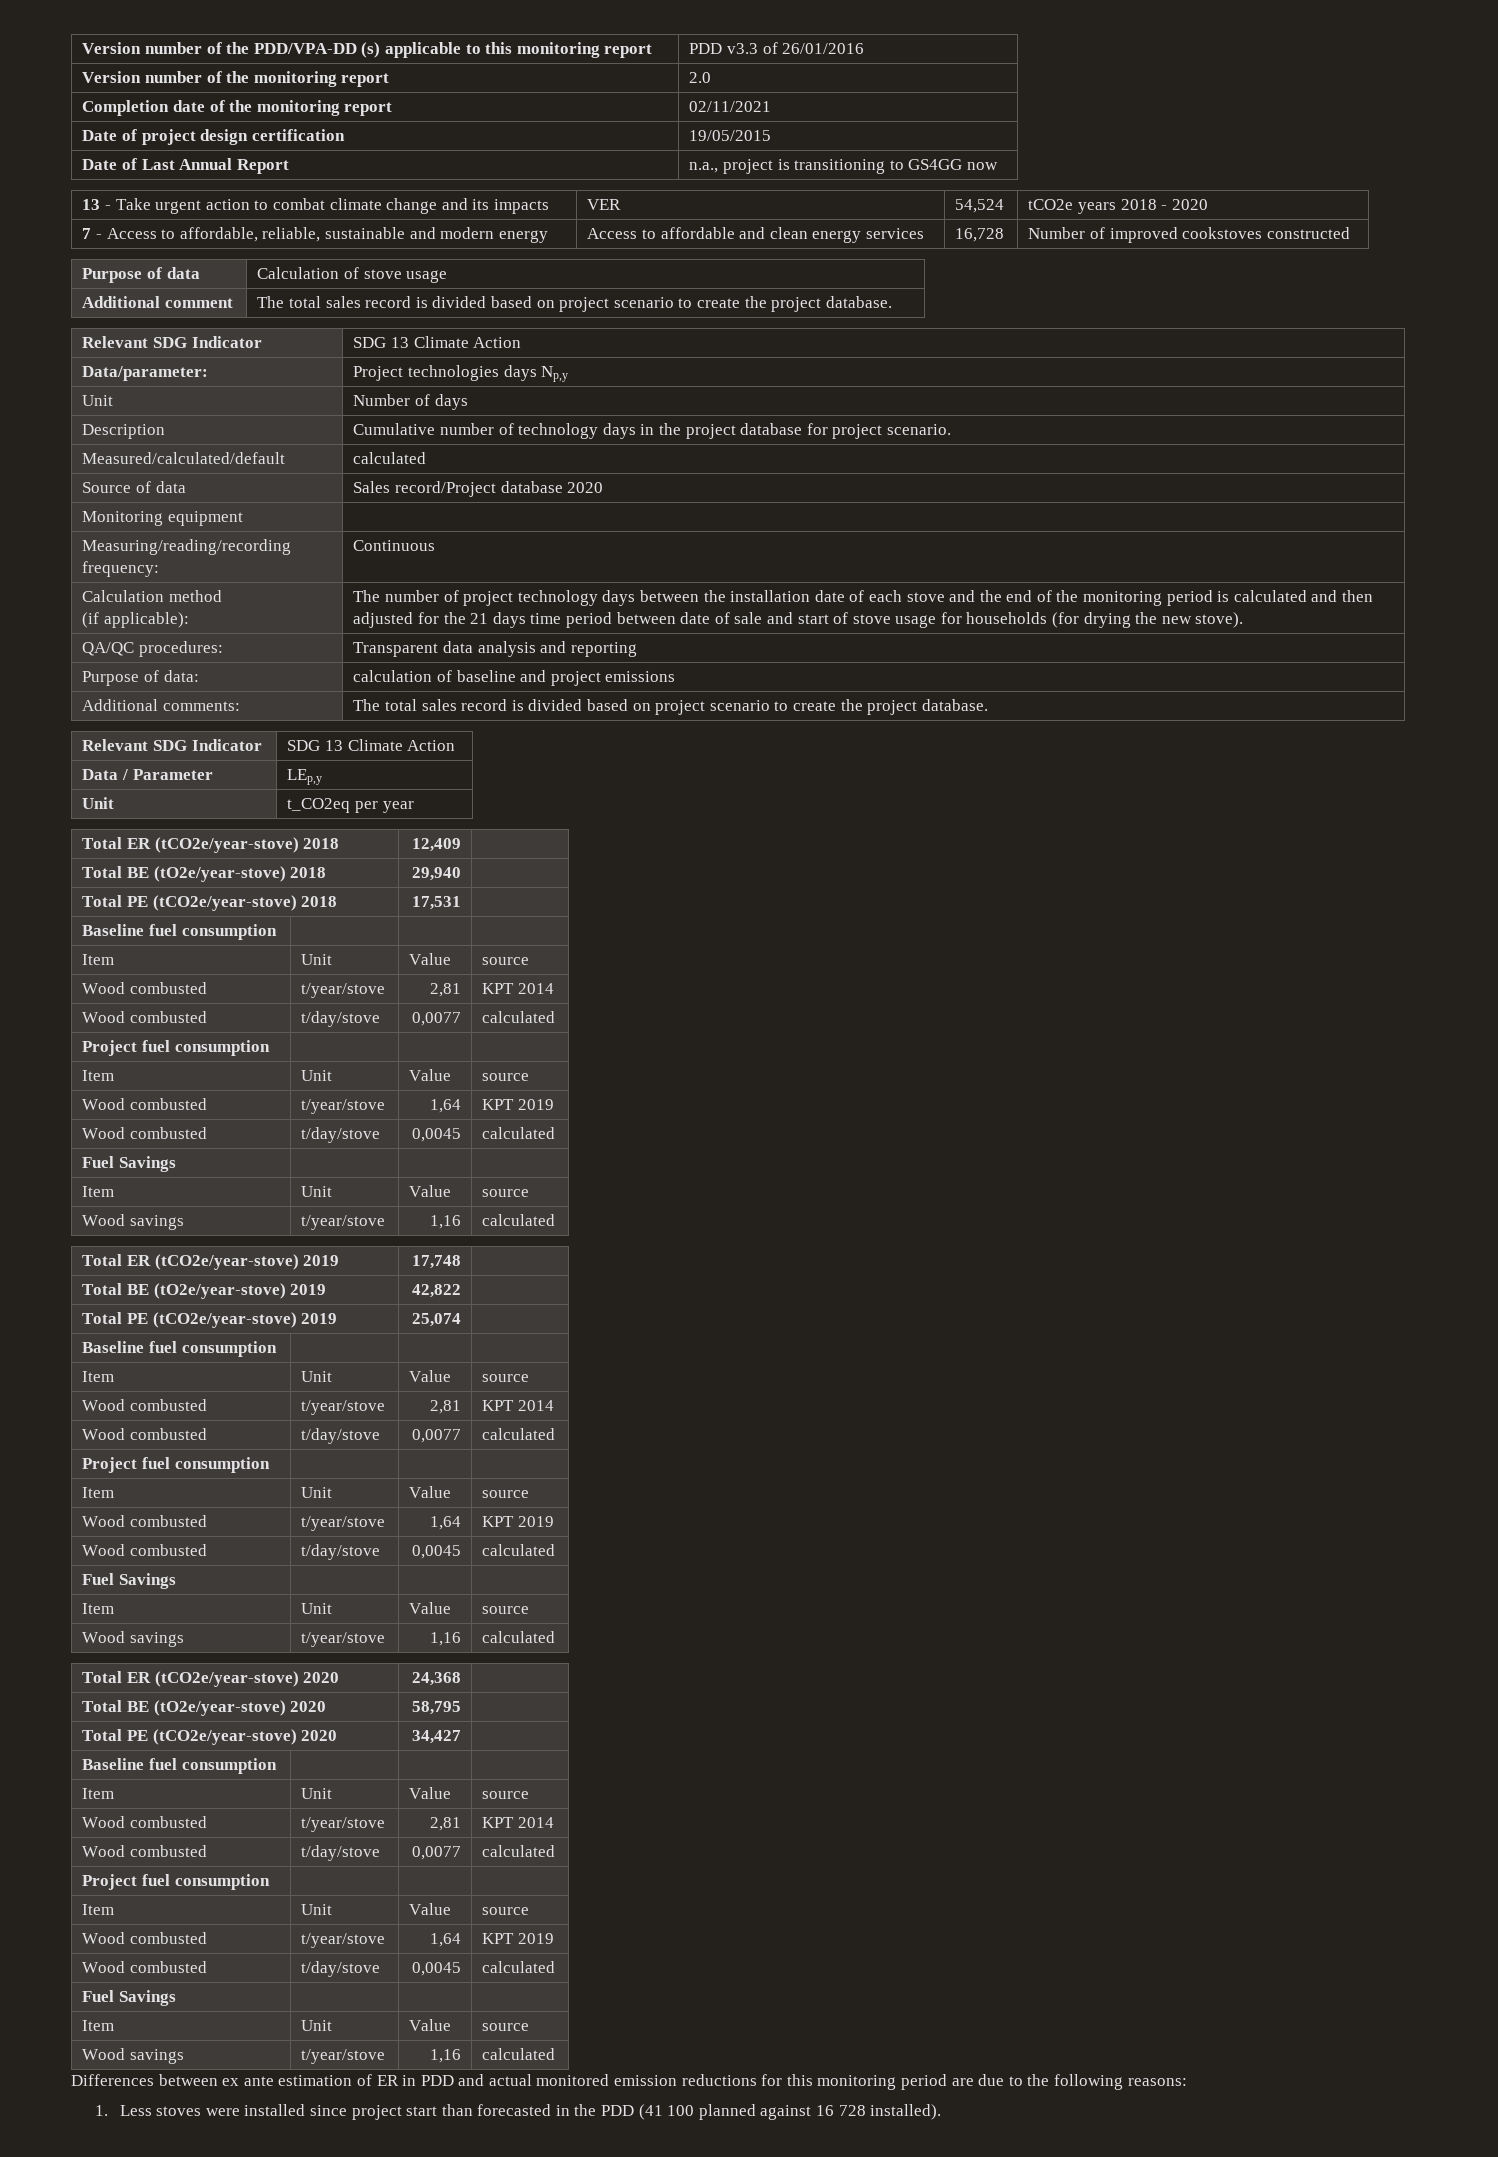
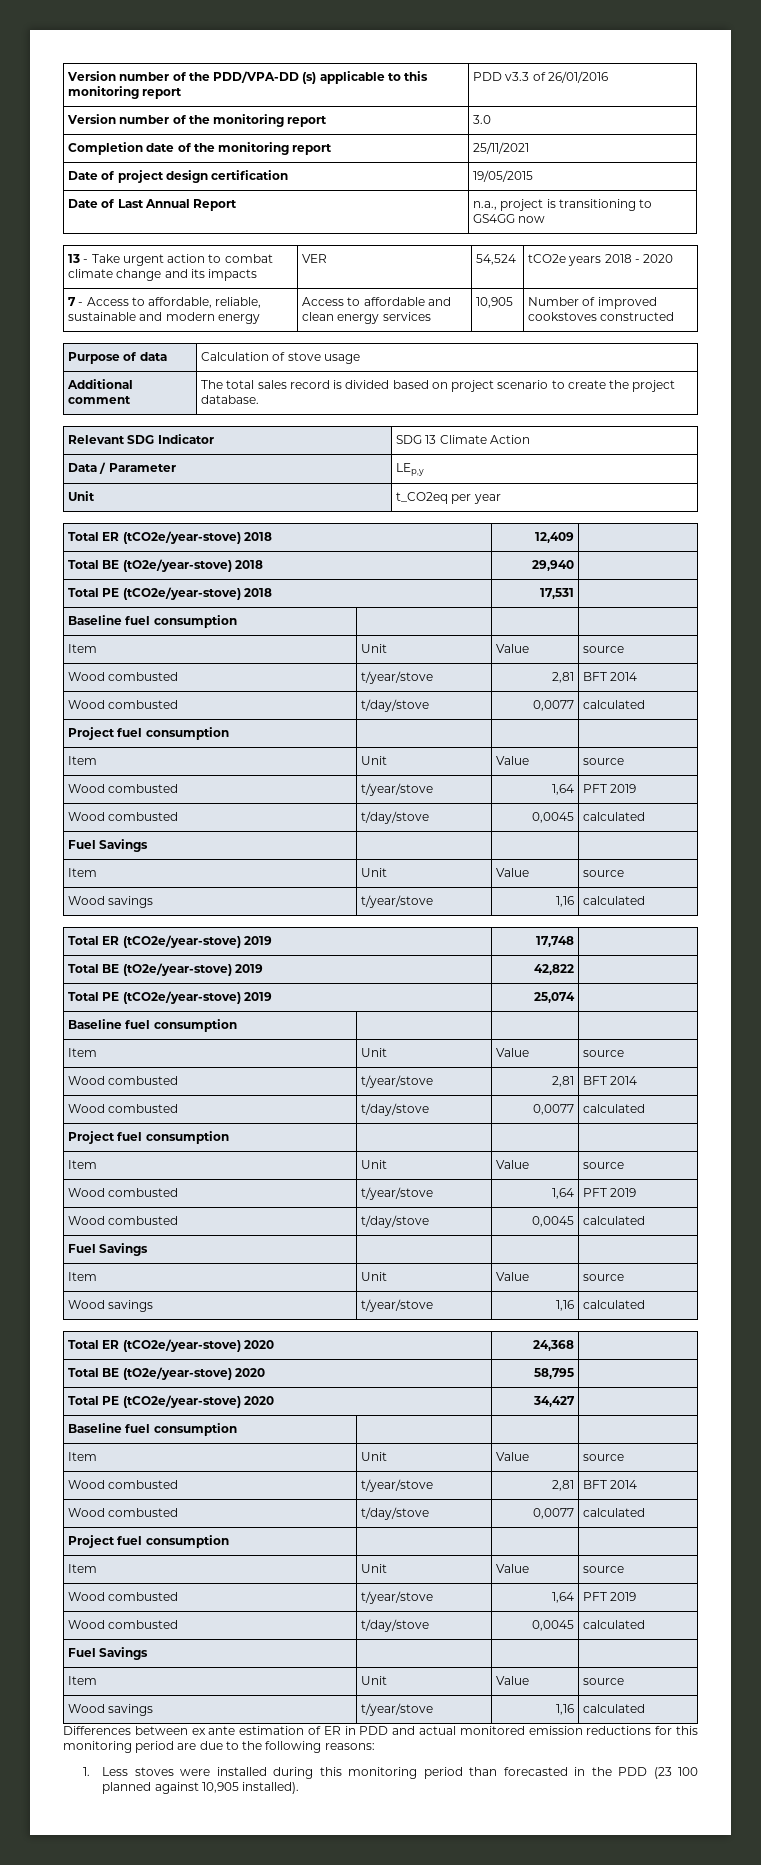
[689,72,712,83] 2.0 -> [473,115,492,124] 3.0
[689,101,772,112] 02/11/2021 -> [473,142,530,154] 25/11/2021
[955,228,1005,242] 16,728 -> [476,297,514,308] 10,905
[82,366,209,381] [353,365,569,382] [82,395,114,406] [353,394,468,410] [82,424,166,439] [353,423,951,439] [82,452,286,464] [353,452,427,464] [82,481,186,493] [353,481,604,497] [82,511,244,526] [82,539,292,555] [82,561,160,577] [353,540,436,551] [82,590,223,602] [82,612,190,628] [353,590,1374,606] [353,612,1244,628] [82,641,224,657] [353,641,637,657] [82,670,199,686] [353,670,676,686] [82,699,241,711] [353,699,988,715] [82,739,262,751] [287,739,456,751] // Data/parameter: | Project technologies days Np,y // Unit | Number of days // Description | Cumulative number of technology days in the project database for project scenario. // Measured/calculated/default | calculated // Source of data | Sales record/Project database 2020 // Monitoring equipment | // Measuring/reading/recording frequency: | Continuous // Calculation method // (if applicable): | The number of project technology days between the installation date of each stove and the end of the monitoring period is calculated and then adjusted for the 21 days time period between date of sale and start of stove usage for households (for drying the new stove). // QA/QC procedures: | Transparent data analysis and reporting // Purpose of data: | calculation of baseline and project emissions // Additional comments: | The total sales record is divided based on project scenario to create the project database. // Relevant SDG Indicator | SDG 13 Climate Action -> (530, 439) none
[482,983,515,994] KPT -> [583,672,608,681] BFT
[482,1099,515,1110] KPT -> [583,784,608,793] PFT
[482,1400,515,1411] KPT -> [583,1076,608,1085] BFT
[482,1516,515,1527] KPT -> [583,1188,608,1197] PFT
[482,1817,515,1828] KPT -> [583,1480,608,1489] BFT
[482,1933,515,1944] KPT -> [583,1592,608,1601] PFT
[309,2105,438,2120] since project start -> [273,1767,463,1779] during this monitoring period
[638,2104,663,2120] (41 -> [653,1767,672,1779] (23
[815,2105,866,2116] 16 728 -> [201,1782,239,1793] 10,905

